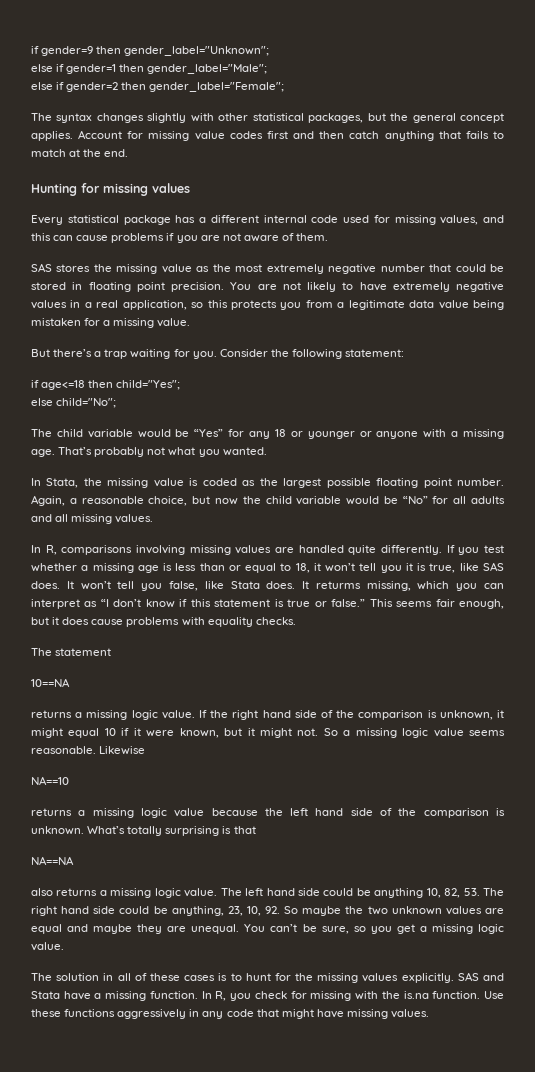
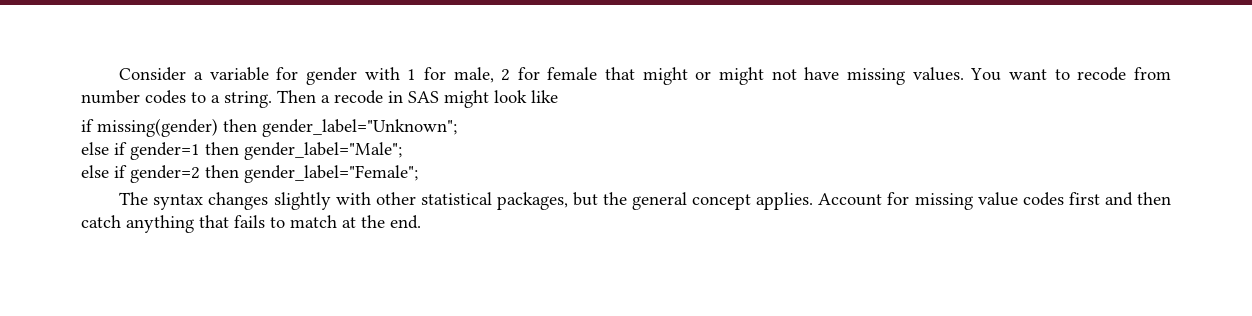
[31,46,94,56] if gender=9 -> [119,67,1171,85] [81,90,558,108] [81,118,218,137] Consider a variable for gender with 1 for male, 2 for female that might or might not have missing values. You want to recode from number codes to a string. Then a recode in SAS might look like // if missing(gender)
[31,183,190,196] [31,215,504,225] [31,233,329,243] [31,263,504,274] [31,282,504,292] [31,300,505,310] [31,318,191,328] [31,349,405,359] [31,380,181,390] [31,398,117,408] [31,429,505,439] [31,447,267,457] [31,478,504,488] [31,495,505,506] [31,514,154,524] [31,545,505,555] [31,562,504,573] [31,581,504,591] [31,599,504,609] [31,617,296,627] [31,648,112,656] [31,678,70,687] [31,710,504,720] [31,728,505,738] [31,746,146,755] [31,776,69,785] [31,808,506,818] [31,826,256,836] [31,856,74,865] [31,888,504,898] [31,906,504,916] [31,924,504,934] [31,942,64,951] [31,972,504,983] [31,991,505,1001] [31,1009,430,1019] // Hunting for missing values // Every statistical package has a different internal code used for missing values, and this can cause problems if you are not aware of them. // SAS stores the missing value as the most extremely negative number that could be stored in floating point precision. You are not likely to have extremely negative values in a real application, so this protects you from a legitimate data value being mistaken for a missing value. // But there’s a trap waiting for you. Consider the following statement: // if age<=18 then child="Yes"; // else child="No"; // The child variable would be “Yes” for any 18 or younger or anyone with a missing age. That’s probably not what you wanted. // In Stata, the missing value is coded as the largest possible floating point number. Again, a reasonable choice, but now the child variable would be “No” for all adults and all missing values. // In R, comparisons involving missing values are handled quite differently. If you test whether a missing age is less than or equal to 18, it won’t tell you it is true, like SAS does. It won’t tell you false, like Stata does. It returms missing, which you can interpret as “I don’t know if this statement is true or false.” This seems fair enough, but it does cause problems with equality checks. // The statement // 10==NA // returns a missing logic value. If the right hand side of the comparison is unknown, it might equal 10 if it were known, but it might not. So a missing logic value seems reasonable. Likewise // NA==10 // returns a missing logic value because the left hand side of the comparison is unknown. What’s totally surprising is that // NA==NA // also returns a missing logic value. The left hand side could be anything 10, 82, 53. The right hand side could be anything, 23, 10, 92. So maybe the two unknown values are equal and maybe they are unequal. You can’t be sure, so you get a missing logic value. // The solution in all of these cases is to hunt for the missing values explicitly. SAS and Stata have a missing function. In R, you check for missing with the is.na function. Use these functions aggressively in any code that might have missing values. -> (421, 222) none

